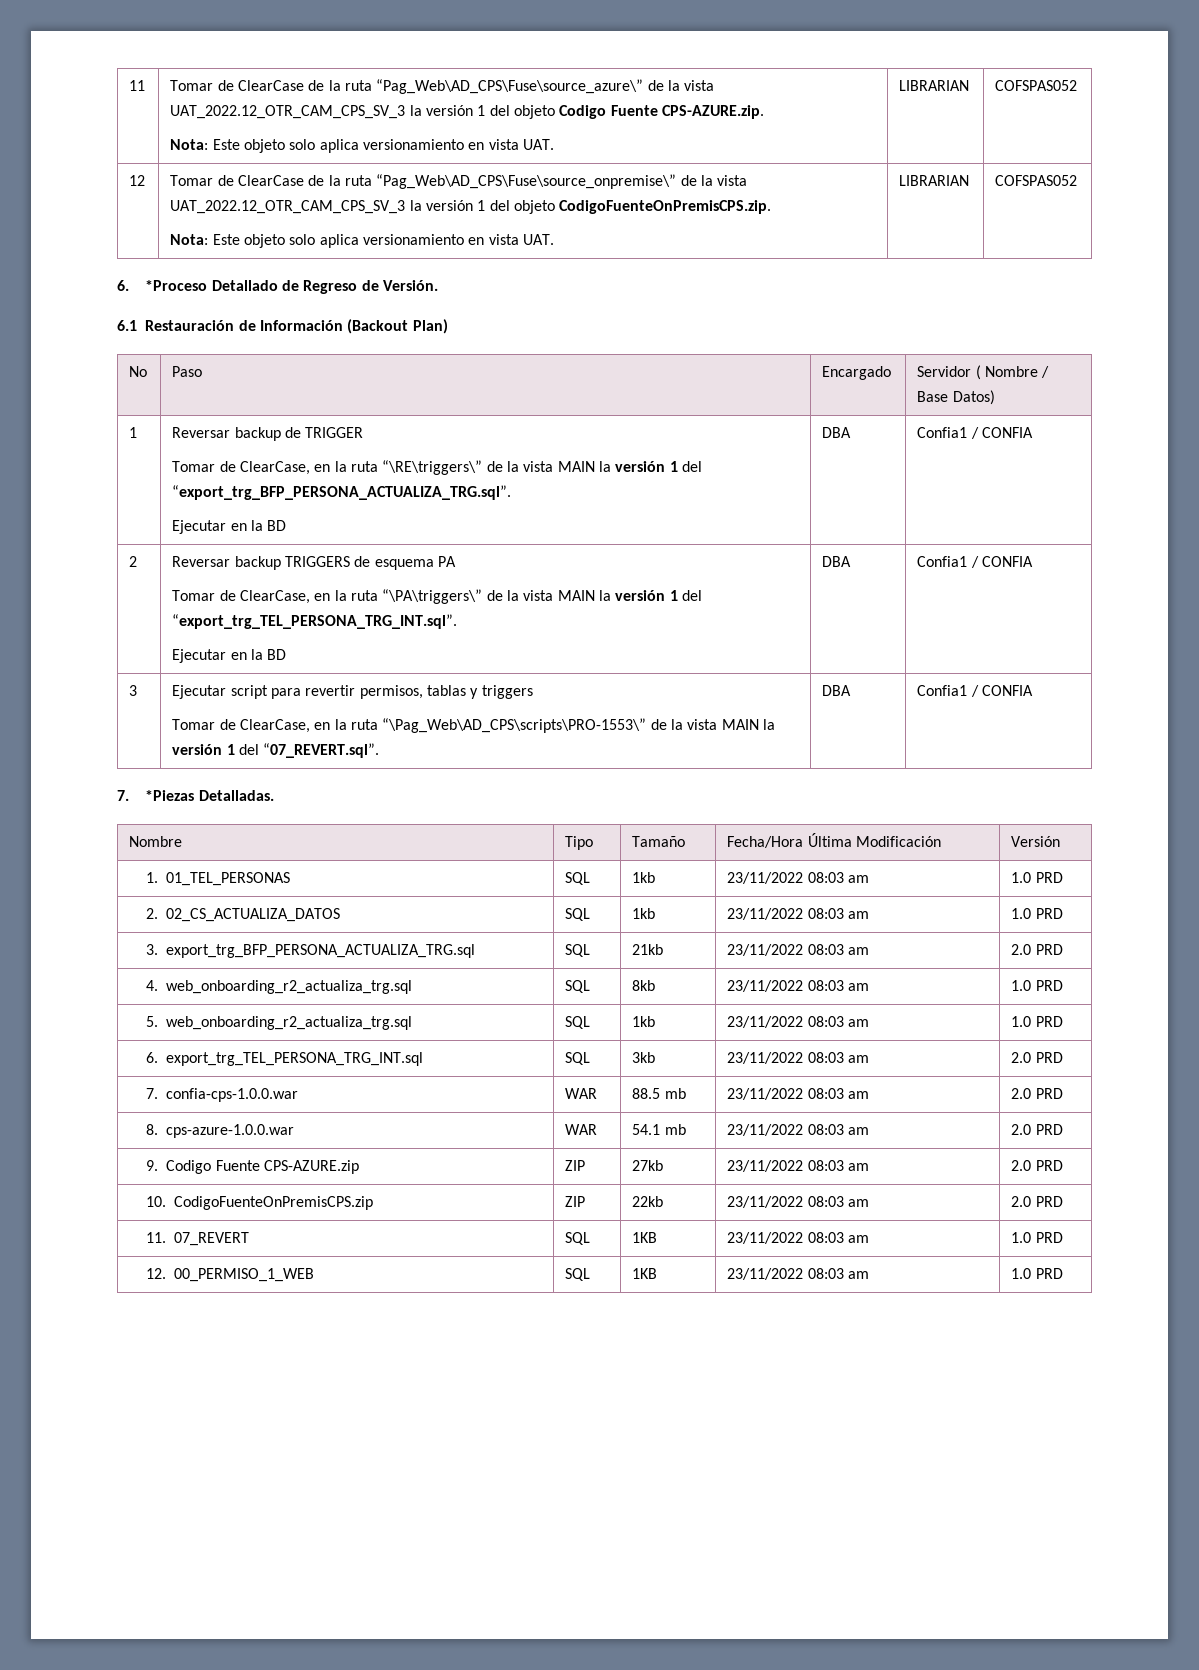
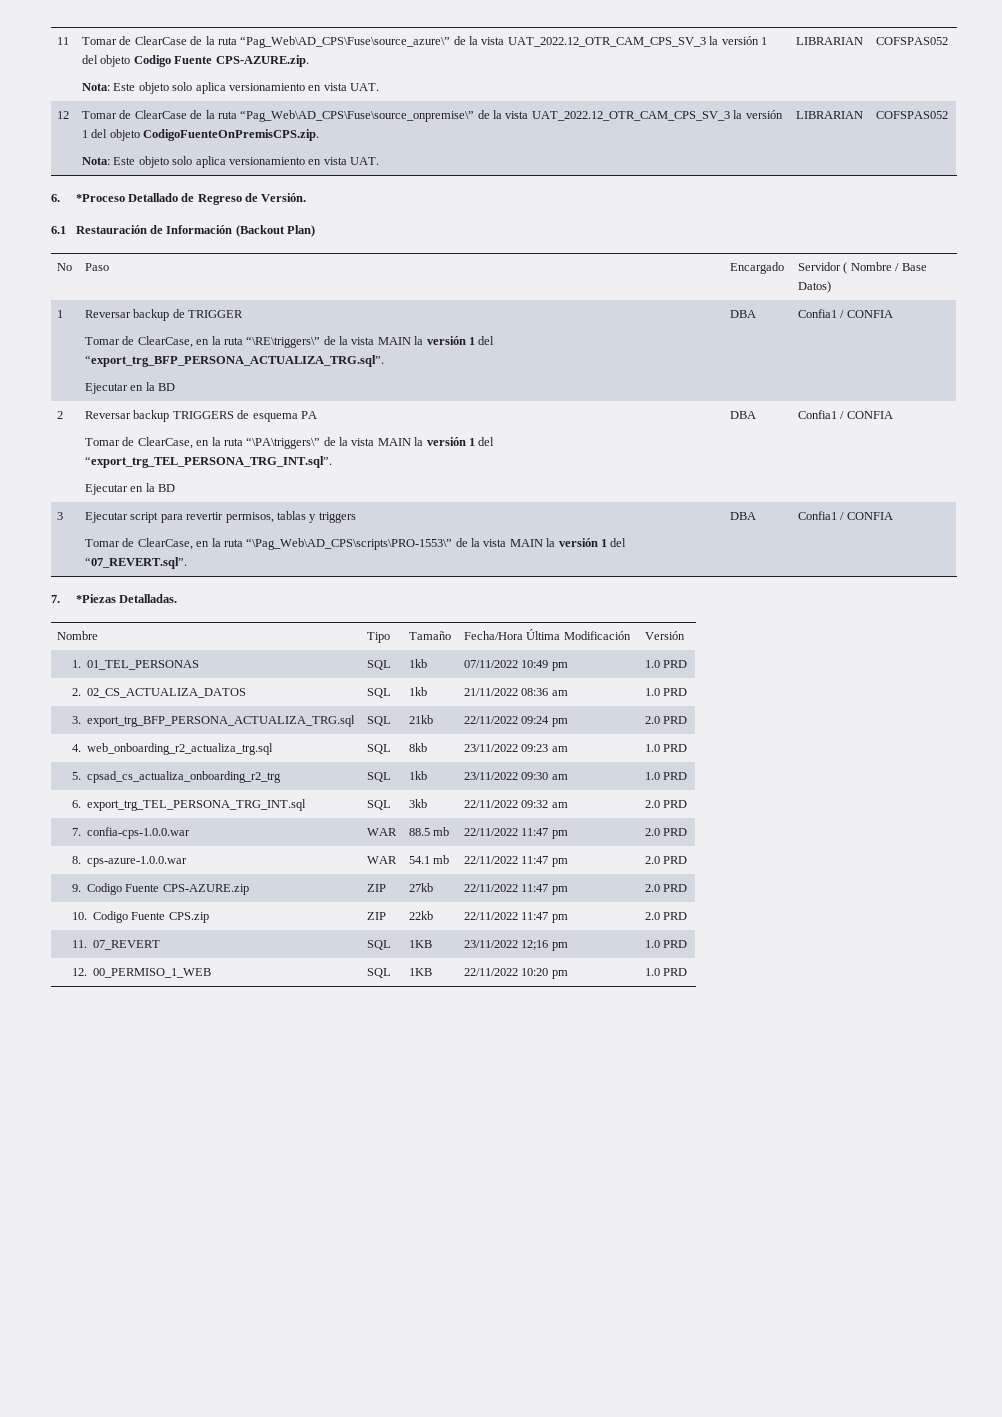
[727,872,869,884] 23/11/2022 08:03 am -> [464,660,568,671] 07/11/2022 10:49 pm
[727,908,844,920] 23/11/2022 08:03 -> [464,688,549,696] 21/11/2022 08:36
[727,944,869,956] 23/11/2022 08:03 am -> [464,716,568,727] 22/11/2022 09:24 pm
[807,980,844,991] 08:03 -> [521,744,549,752] 09:23
[166,1016,413,1030] [565,1016,591,1029] [632,1016,656,1027] [727,1016,844,1028] web_onboarding_r2_actualiza_trg.sql | SQL | 1kb | 23/11/2022 08:03 -> [87,771,282,783] [367,772,392,782] [409,771,428,780] [464,772,549,780] cpsad_cs_actualiza_onboarding_r2_trg | SQL | 1kb | 23/11/2022 09:30
[727,1052,844,1064] 23/11/2022 08:03 -> [464,800,549,808] 22/11/2022 09:32
[727,1088,869,1100] 23/11/2022 08:03 am -> [464,828,568,839] 22/11/2022 11:47 pm
[727,1124,869,1136] 23/11/2022 08:03 am -> [464,856,568,867] 22/11/2022 11:47 pm
[727,1160,869,1172] 23/11/2022 08:03 am -> [464,884,568,895] 22/11/2022 11:47 pm
[174,1196,374,1210] CodigoFuenteOnPremisCPS.zip -> [93,911,209,923] Codigo Fuente CPS.zip
[727,1196,869,1208] 23/11/2022 08:03 am -> [464,912,568,923] 22/11/2022 11:47 pm
[807,1232,869,1243] 08:03 am -> [521,940,568,951] 12;16 pm
[727,1268,869,1280] 23/11/2022 08:03 am -> [464,968,568,979] 22/11/2022 10:20 pm

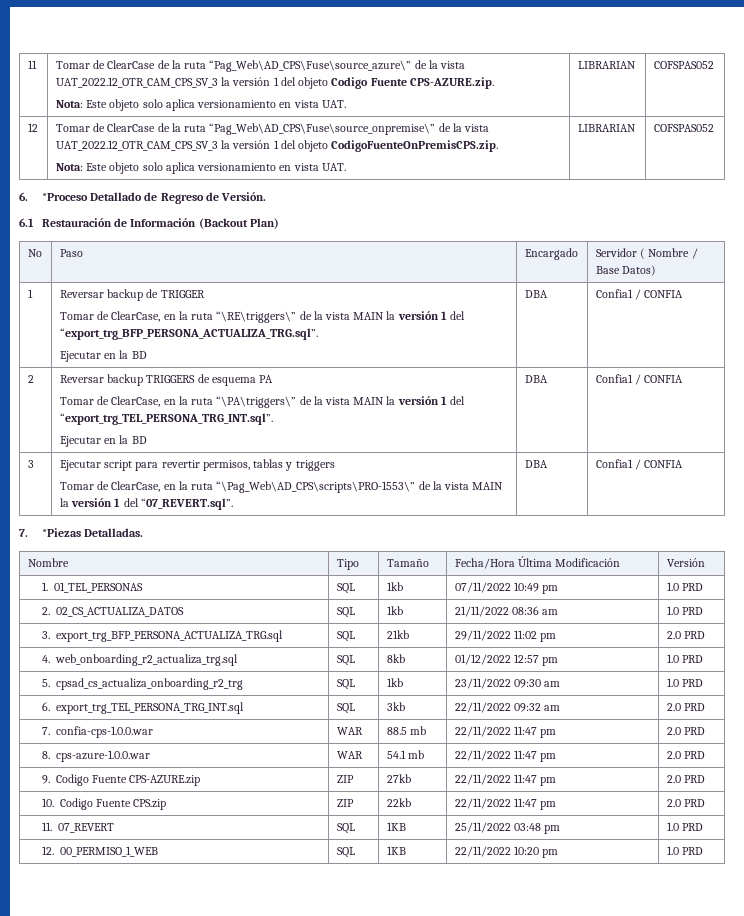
[464,716,550,724] 22/11/2022 09:24 -> [454,630,538,641] 29/11/2022 11:02
[464,744,568,752] 23/11/2022 09:23 am -> [454,654,559,666] 01/12/2022 12:57 pm
[464,940,549,950] 23/11/2022 12;16 -> [454,822,542,833] 25/11/2022 03:48

